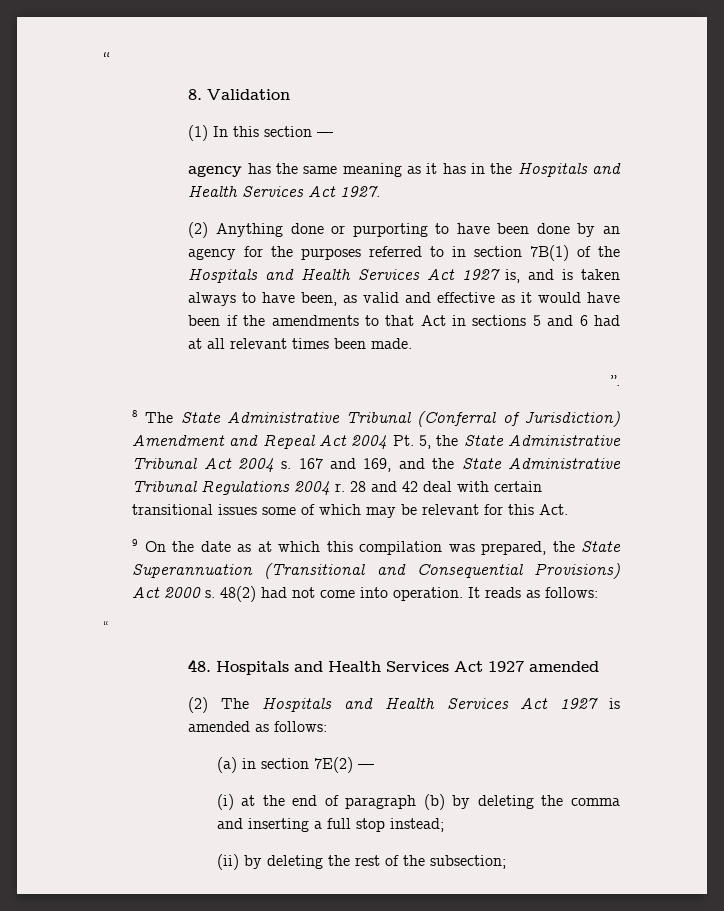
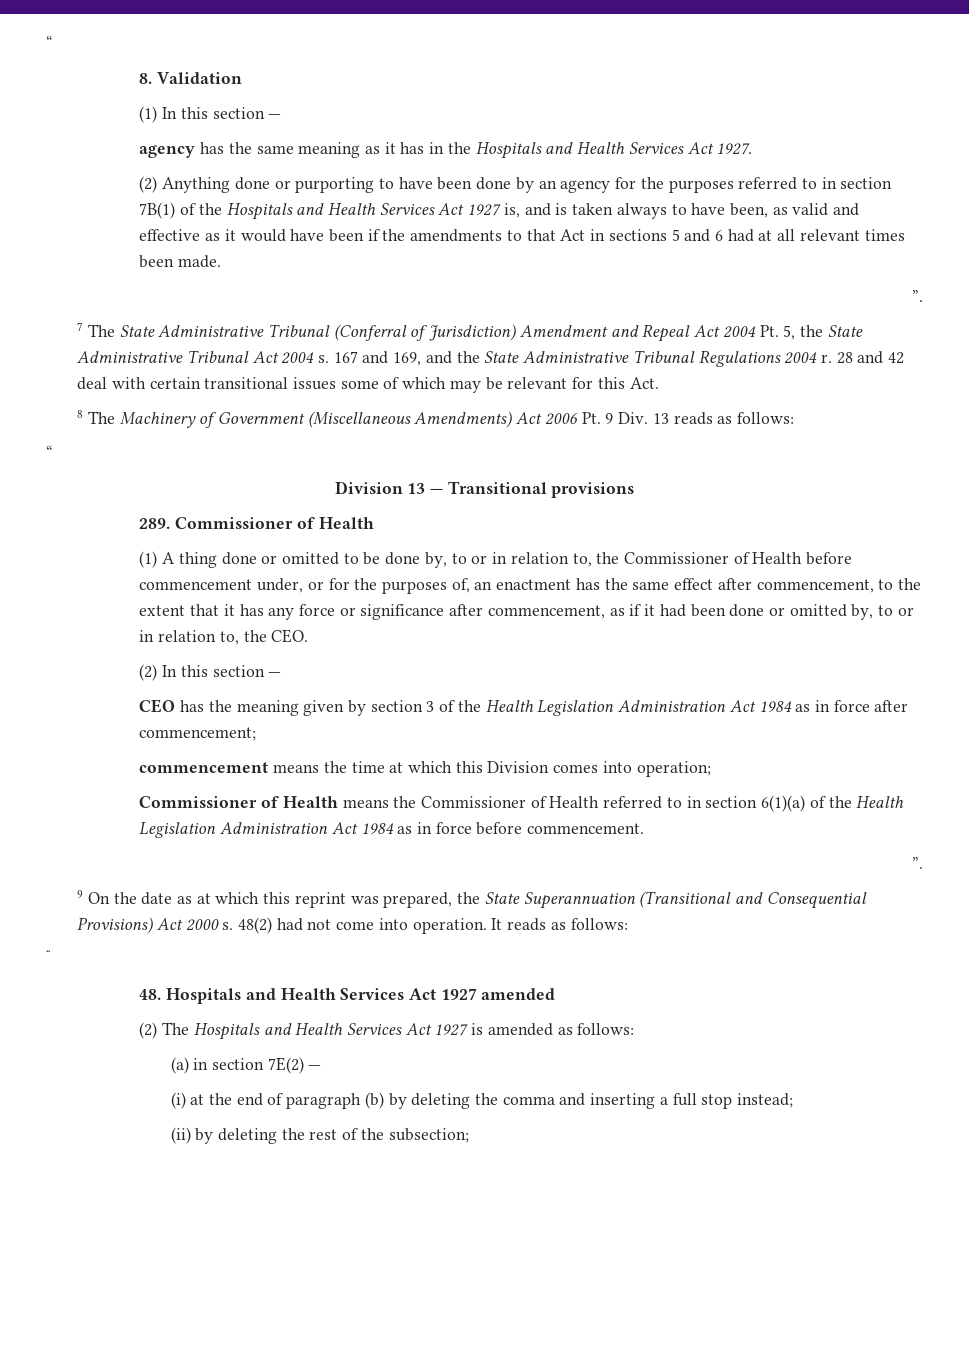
[132,410,139,417] 8 -> [77,322,84,331] 7
(569, 509) none -> [77,410,795,428] [46,445,53,459] [334,481,635,498] [139,517,374,529] [139,551,853,568] [139,578,921,594] [139,604,914,620] [139,629,309,645] [139,664,282,681] [139,699,909,716] [139,727,257,741] [139,761,711,777] [139,795,905,812] [139,822,645,838] [912,857,923,869] // 8 The Machinery of Government (Miscellaneous Amendments) Act 2006 Pt. 9 Div. 13 reads as follows: // “ // Division 13 — Transitional provisions // 289. Commissioner of Health // (1) A thing done or omitted to be done by, to or in relation to, the Commissioner of Health before commencement under, or for the purposes of, an enactment has the same effect after commencement, to the extent that it has any force or significance after commencement, as if it had been done or omitted by, to or in relation to, the CEO. // (2) In this section — // CEO has the meaning given by section 3 of the Health Legislation Administration Act 1984 as in force after commencement; // commencement means the time at which this Division comes into operation; // Commissioner of Health means the Commissioner of Health referred to in section 6(1)(a) of the Health Legislation Administration Act 1984 as in force before commencement. // ”.
[359,541,443,555] compilation -> [294,892,346,908] reprint

